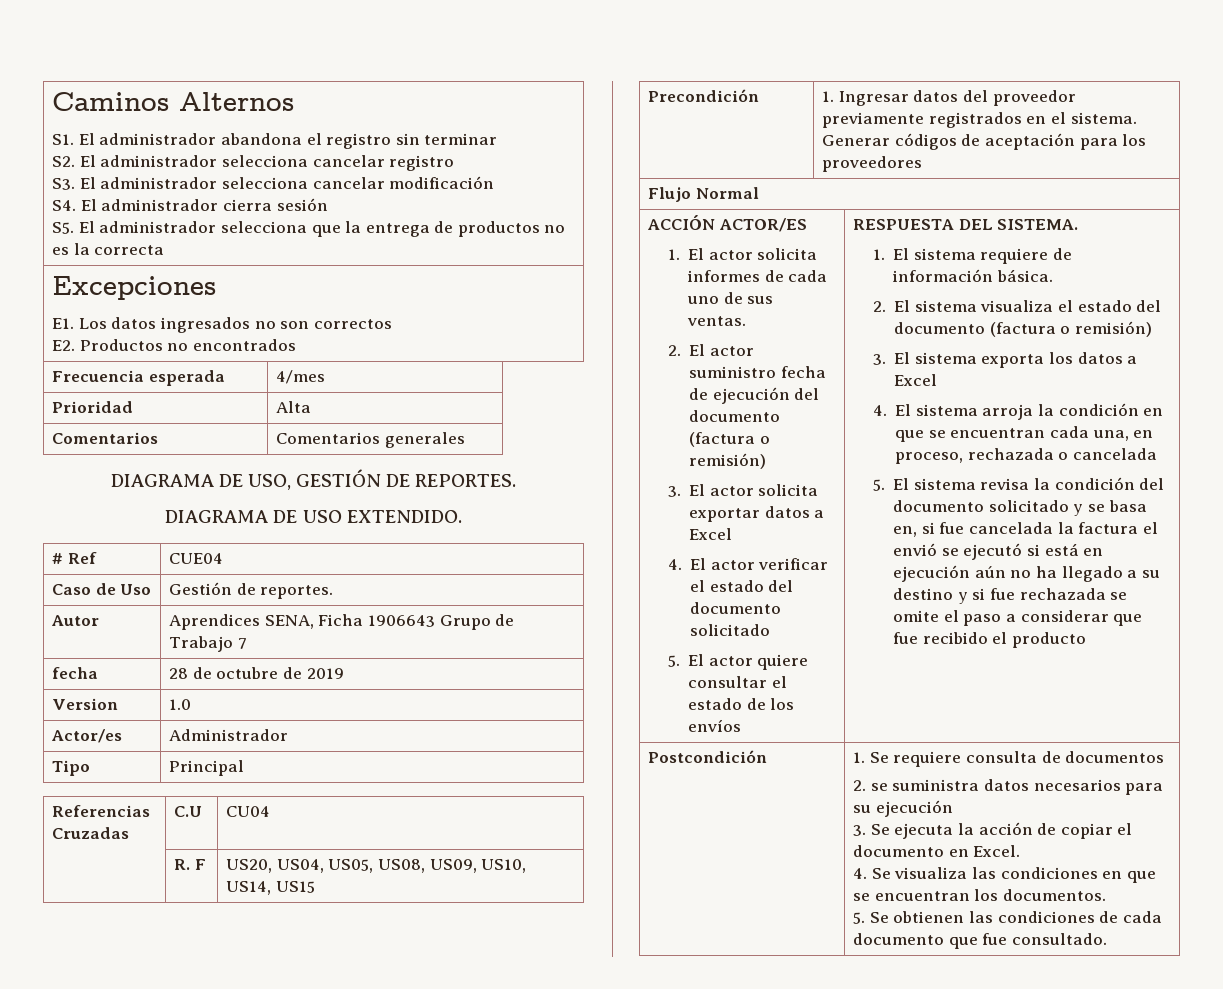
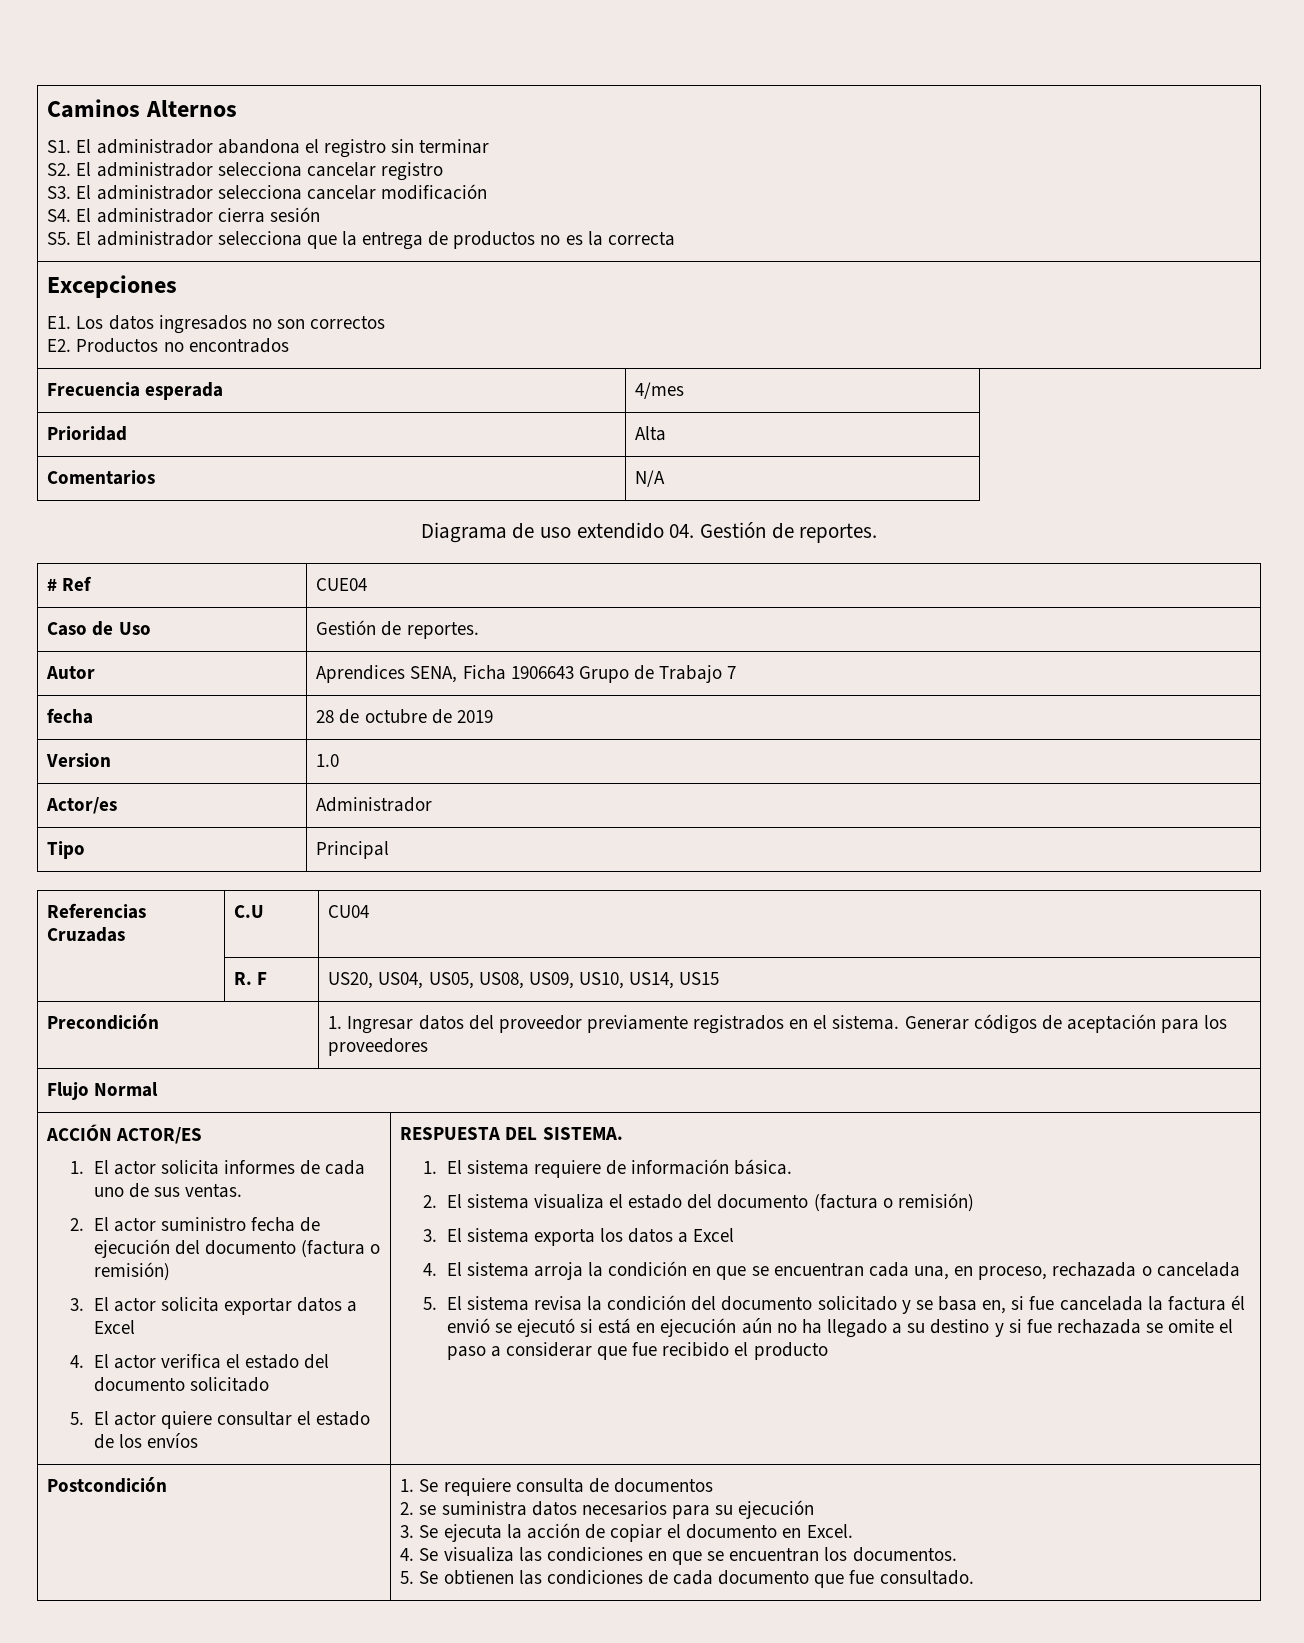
[276,432,465,448] [110,469,517,490] [165,510,462,523] Comentarios generales // DIAGRAMA DE USO, GESTIÓN DE REPORTES. // DIAGRAMA DE USO EXTENDIDO. -> [635,470,666,487] [420,522,878,543] N/A // Diagrama de uso extendido 04. Gestión de reportes.
[758,558,829,570] verificar -> [160,1354,221,1369] verifica
[1142,522,1158,534] el -> [1230,1295,1245,1310] él

